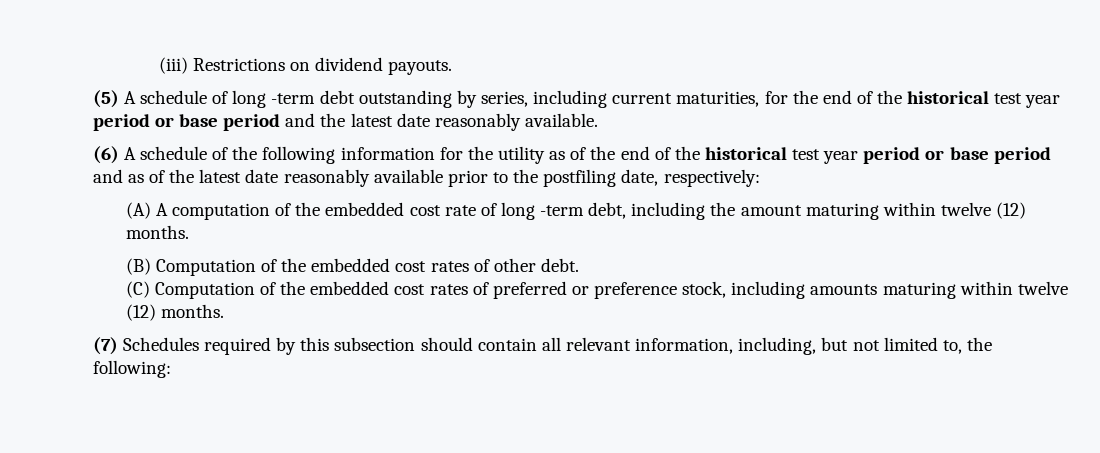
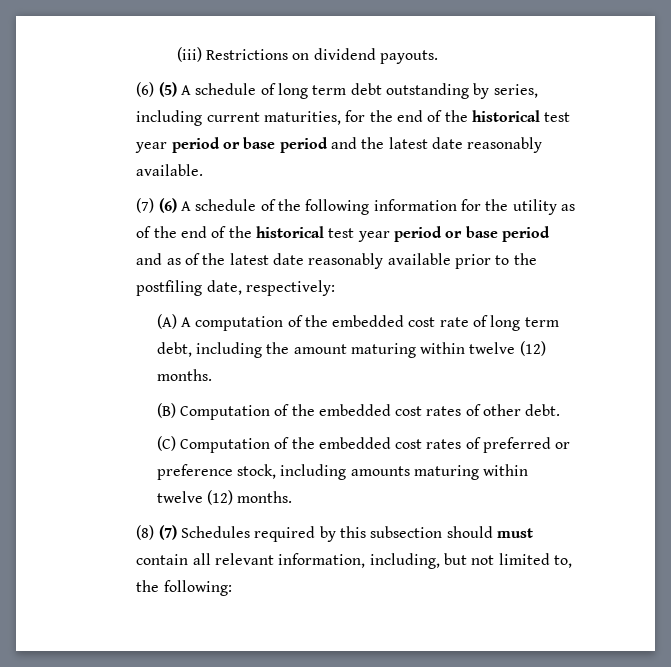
(453, 67) none -> [136,82,155,97] (6)
[271,93,316,104] -term -> [312,85,347,95] term
(599, 120) none -> [136,198,155,213] (7)
[540,205,585,216] -term -> [524,317,559,327] term
(224, 311) none -> [136,525,155,540] (8)
(473, 344) none -> [496,528,533,538] must

